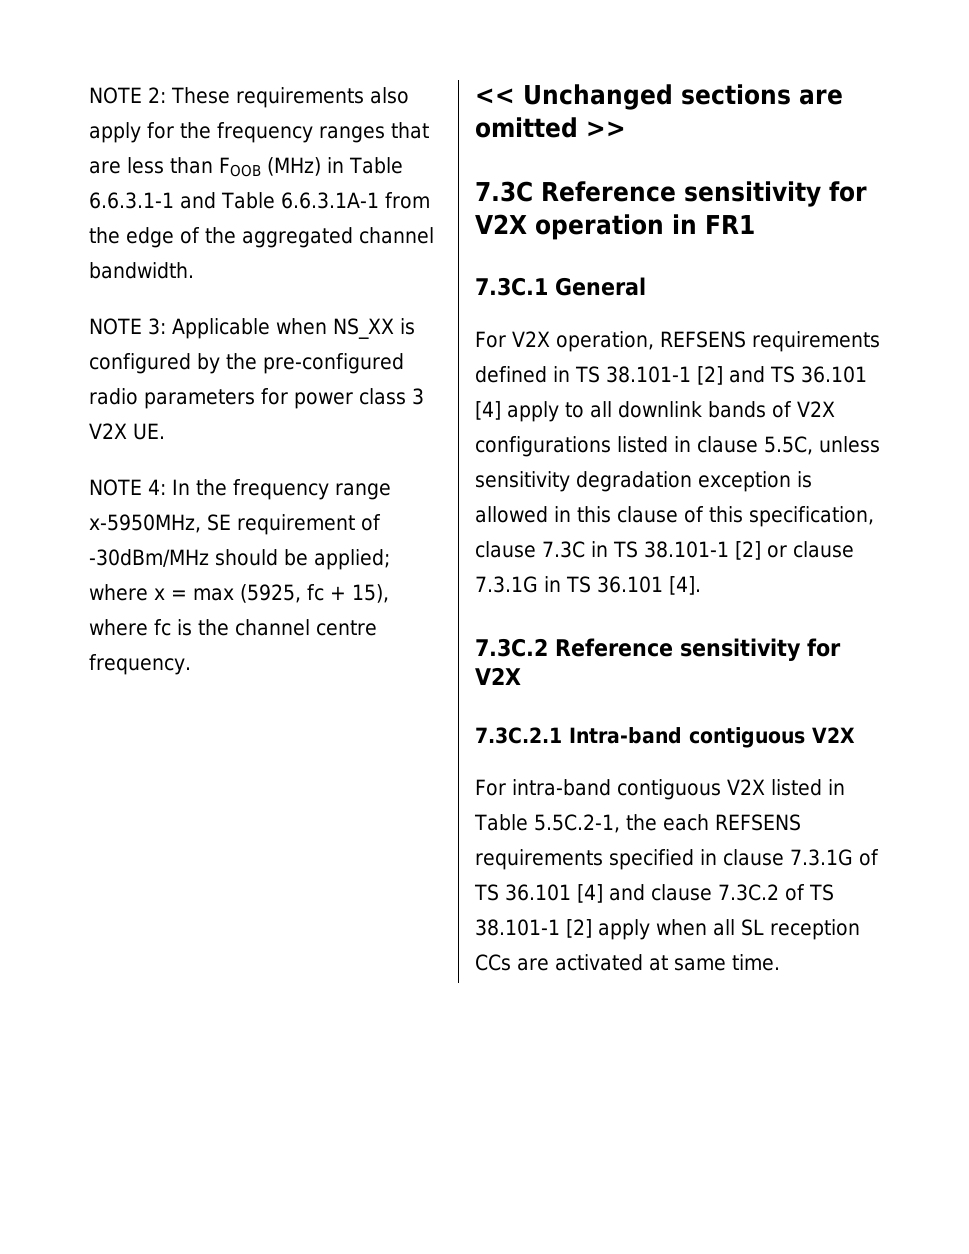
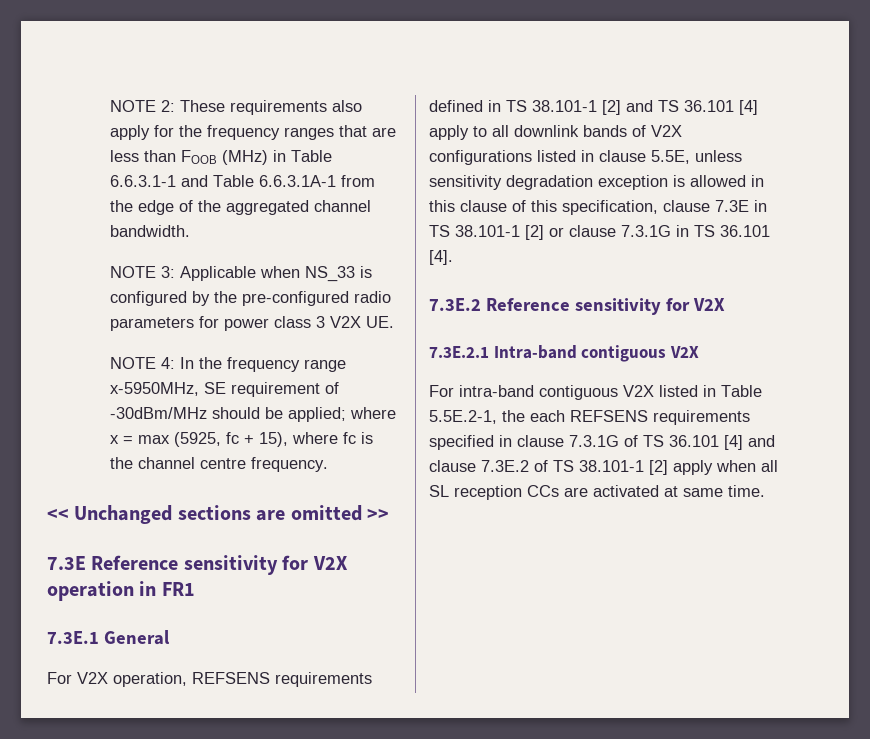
[332,318,394,339] NS_XX -> [305,266,356,282] NS_33
[475,181,533,202] 7.3C -> [47,556,86,570] 7.3E
[475,277,548,296] 7.3C.1 -> [47,631,99,644] 7.3E.1
[764,436,813,455] 5.5C, -> [651,150,690,164] 5.5E,
[542,541,585,558] 7.3C -> [715,200,749,212] 7.3E
[475,638,548,657] 7.3C.2 -> [429,298,481,311] 7.3E.2
[475,727,562,744] 7.3C.2.1 -> [429,346,489,358] 7.3E.2.1
[533,814,620,833] 5.5C.2-1, -> [429,410,497,424] 5.5E.2-1,
[718,884,779,901] 7.3C.2 -> [481,460,529,472] 7.3E.2

